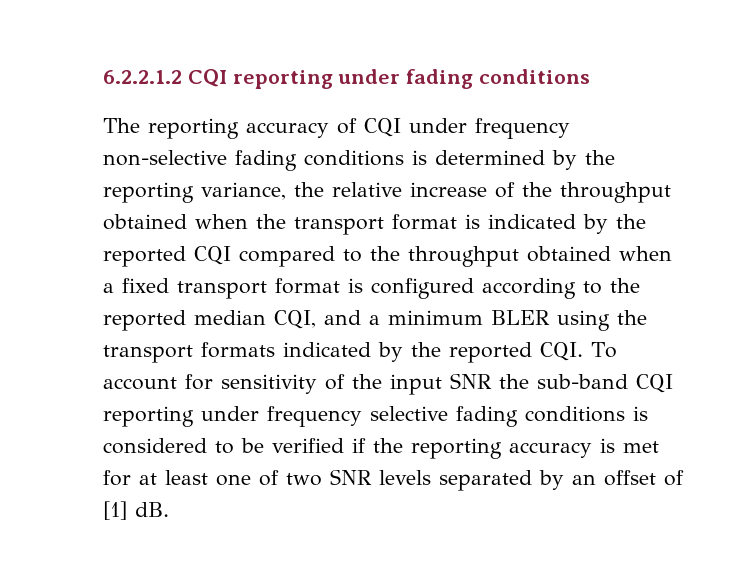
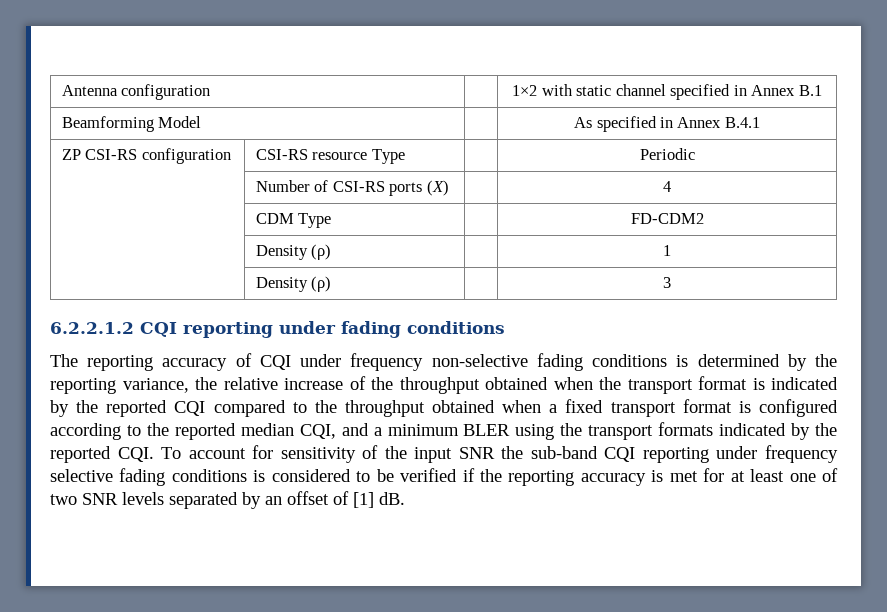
(103, 77) none -> [61,84,211,100] [512,84,822,100] [61,116,202,132] [574,116,760,132] [61,148,231,164] [255,149,405,164] [639,148,695,160] [255,180,449,196] [663,181,671,192] [255,213,332,228] [630,213,704,224] [255,244,332,260] [663,245,671,256] [255,276,332,292] [663,277,671,288] Antenna configuration | | 1×2 with static channel specified in Annex B.1 // Beamforming Model | | As specified in Annex B.4.1 // ZP CSI-RS configuration | CSI-RS resource Type | | Periodic // | Number of CSI-RS ports (X) | | 4 // | CDM Type | | FD-CDM2 // | Density (ρ) | | 1 // | Density (ρ) | | 3 //

